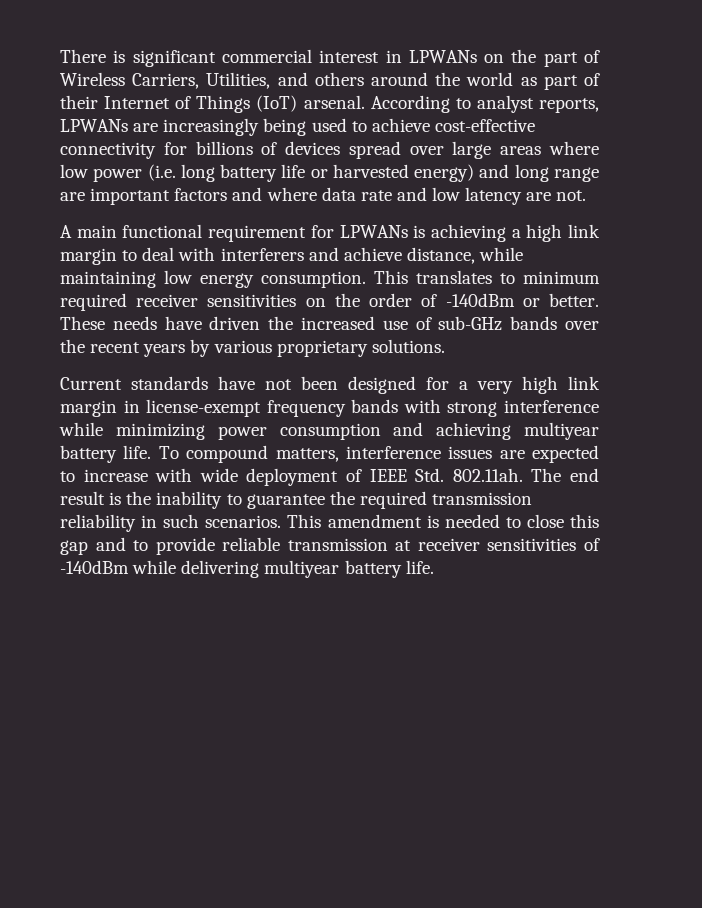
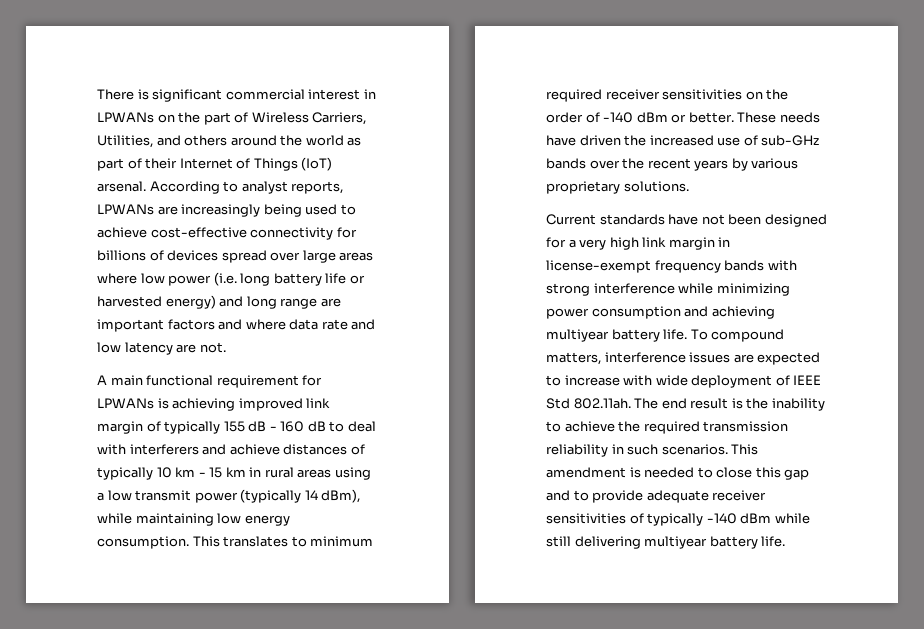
[511,224,600,242] [60,248,117,265] a high link margin -> [238,398,331,411] [97,421,326,434] improved link margin of typically 155 dB - 160 dB
[406,247,475,264] distance, -> [283,444,365,455] [97,467,371,480] [97,489,361,503] distances of typically 10 km - 15 km in rural areas using a low transmit power (typically 14 dBm),
[445,293,515,307] -140dBm -> [603,112,668,123] -140 dBm
[415,468,445,482] Std. -> [546,398,570,409] Std
[246,494,325,509] guarantee -> [564,421,615,432] achieve
[222,537,600,551] [60,560,177,574] reliable transmission at receiver sensitivities of -140dBm while -> [646,490,767,503] [546,513,810,526] [546,536,571,547] adequate receiver sensitivities of typically -140 dBm while still

